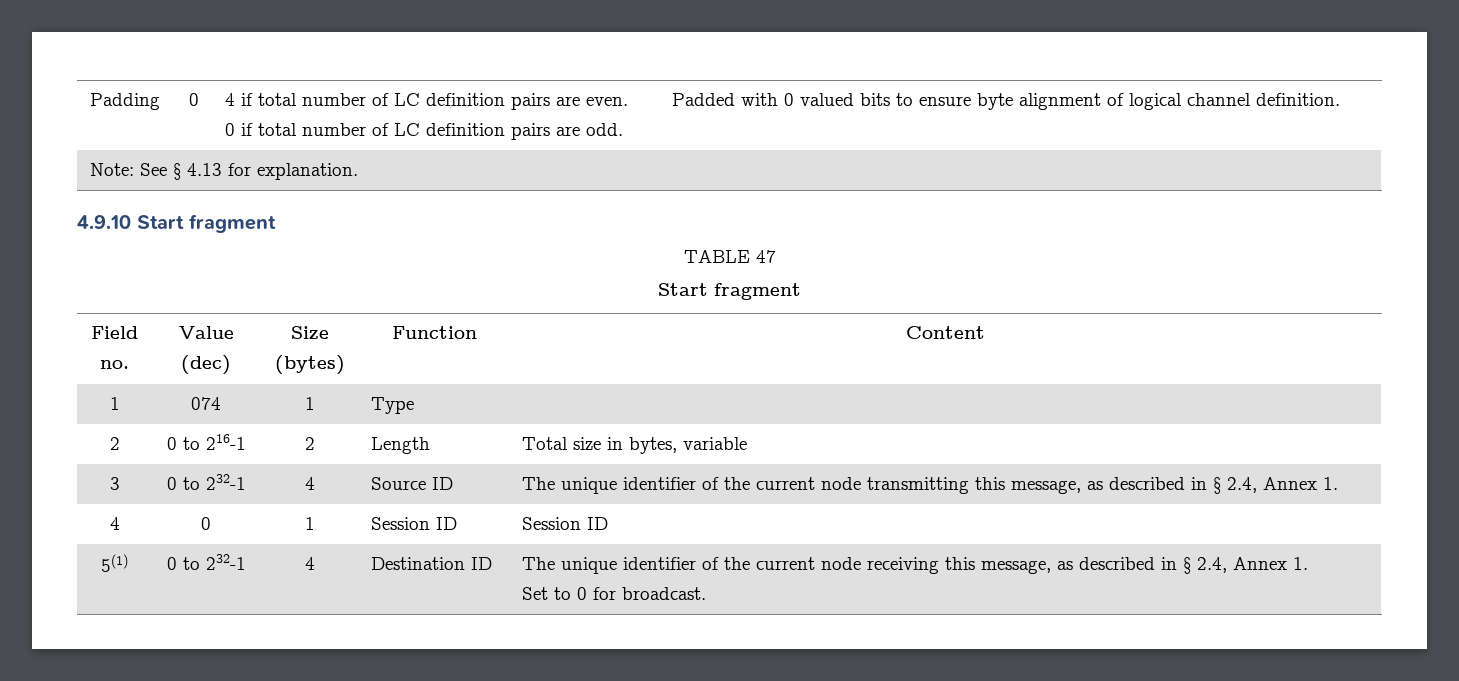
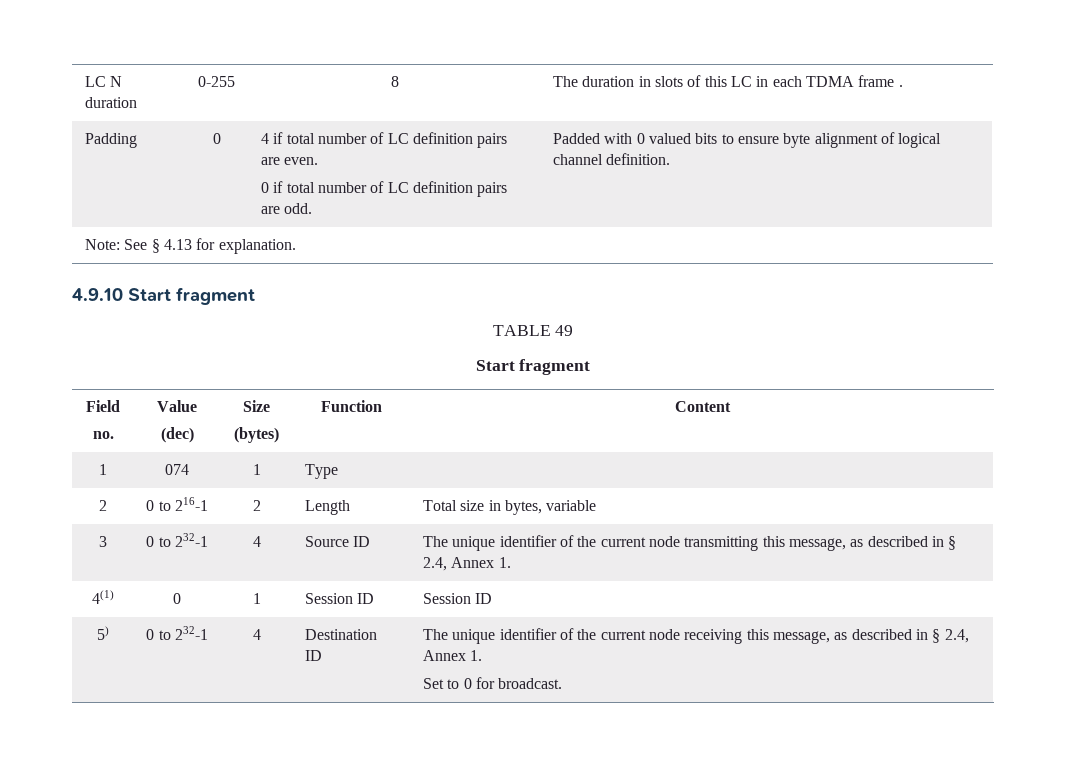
(89, 101) none -> [85,76,123,87] [85,97,138,108] [198,76,235,87] [390,76,399,87] [553,75,903,87] LC N duration | 0-255 | 8 | The duration in slots of this LC in each TDMA frame . //
[755,250,776,263] 47 -> [555,325,574,336] 49
[109,517,120,530] 4 -> [92,590,114,604] 4(1)
[101,554,128,572] 5(1) -> [97,626,109,640] 5)

